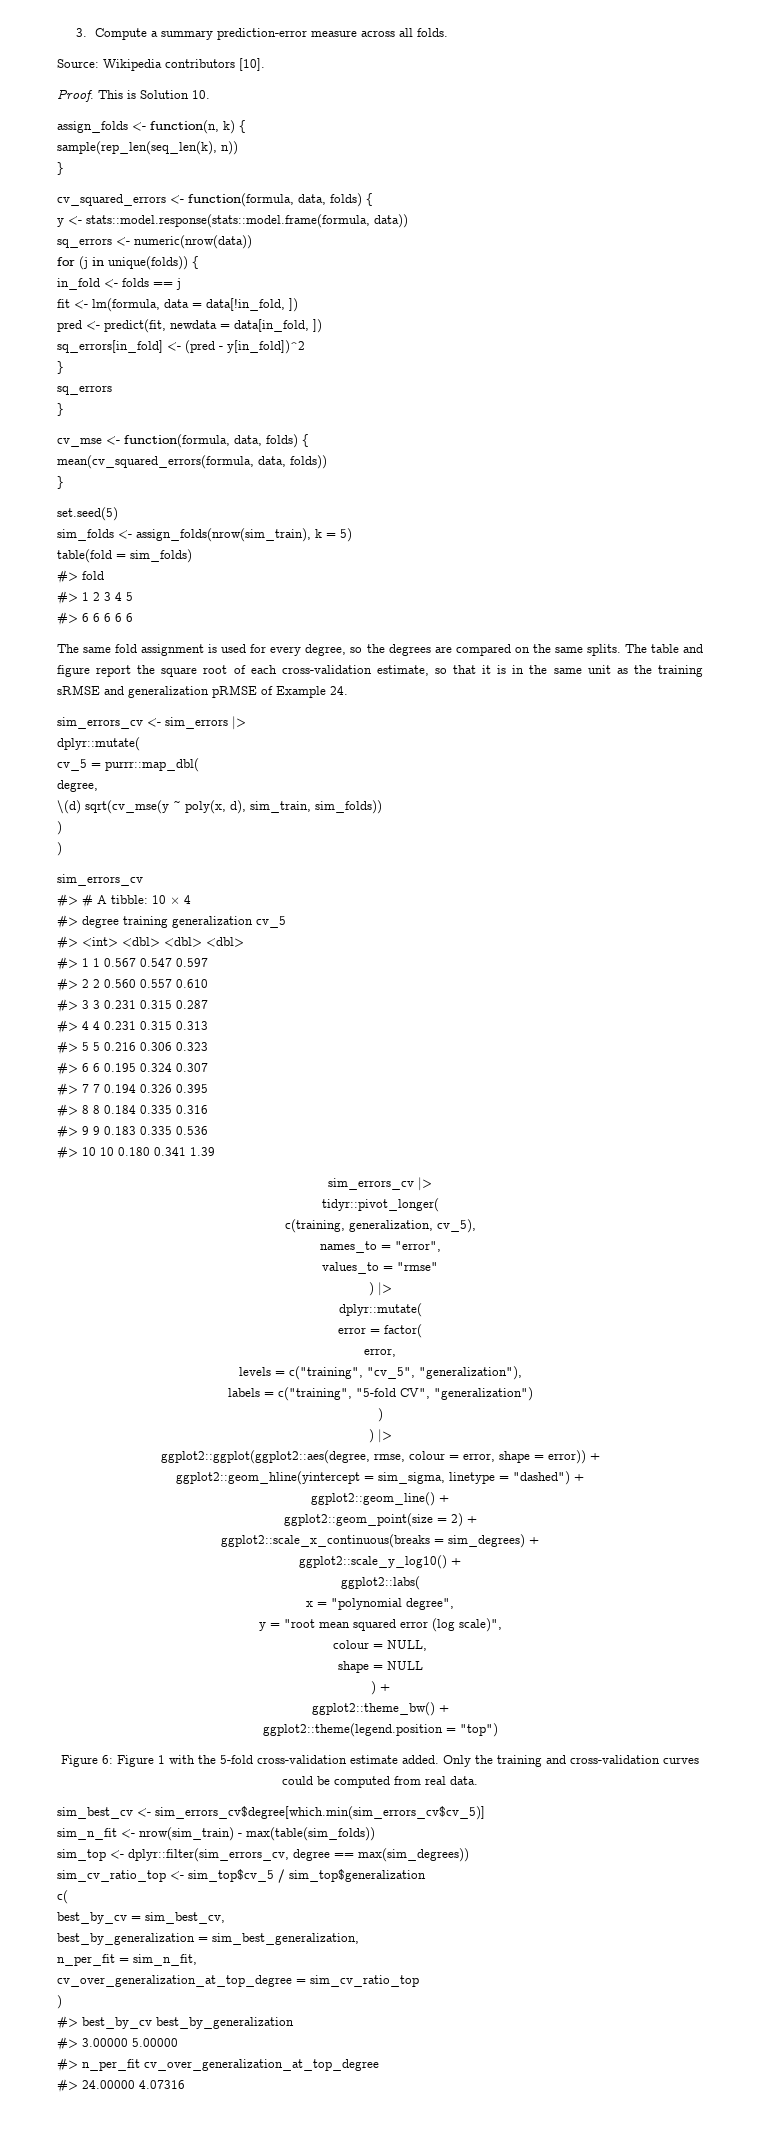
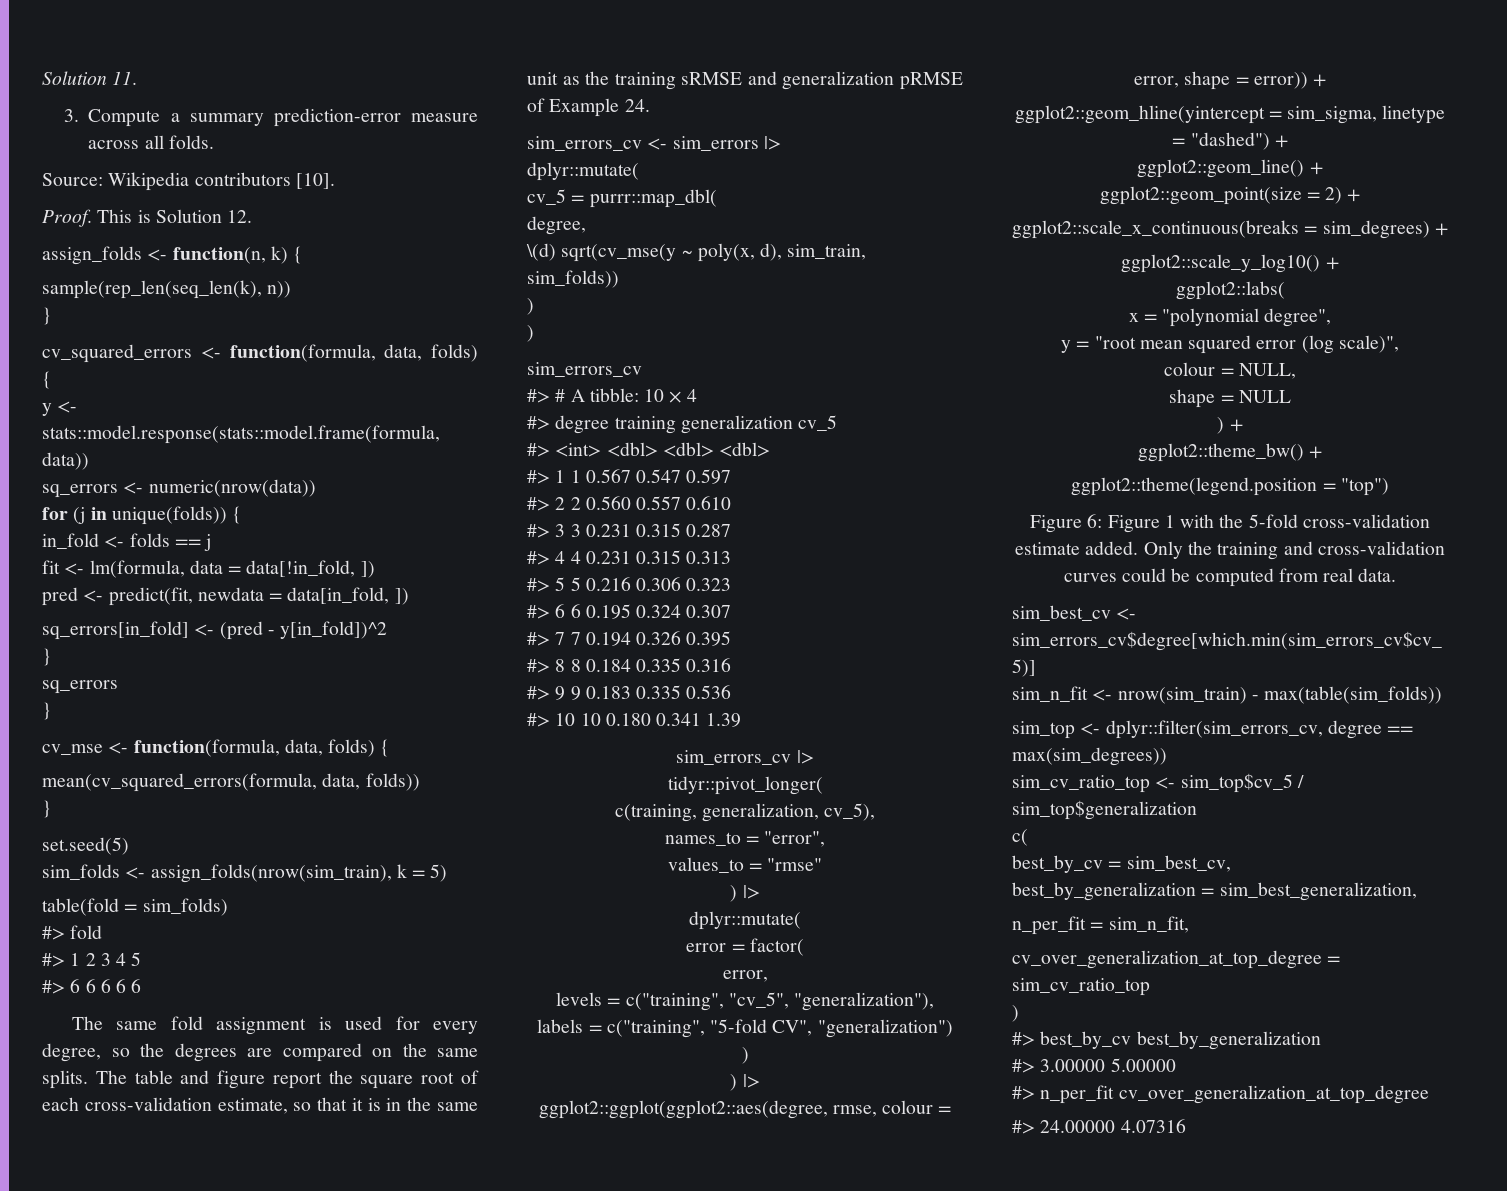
(75, 32) none -> [42,71,138,85] Solution 11. //
[192,90,210,99] 10. -> [227,210,253,223] 12.

